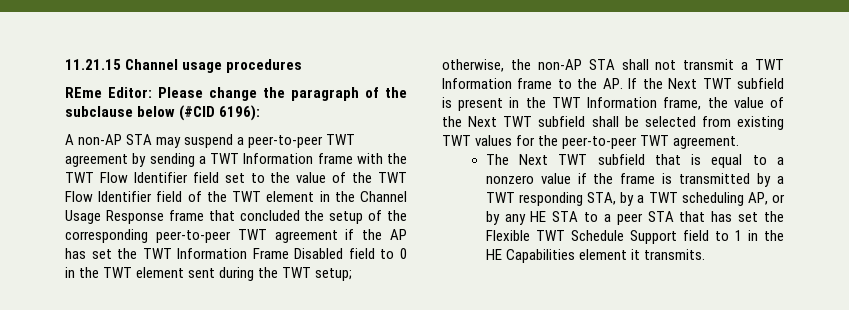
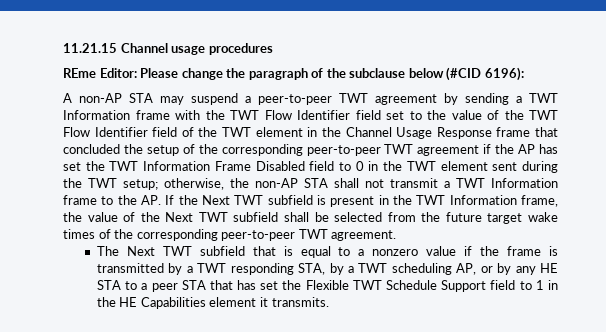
[737,116,784,130] [442,135,559,146] existing TWT values for the -> [421,212,558,224] [63,229,218,241] the future target wake times of the corresponding

